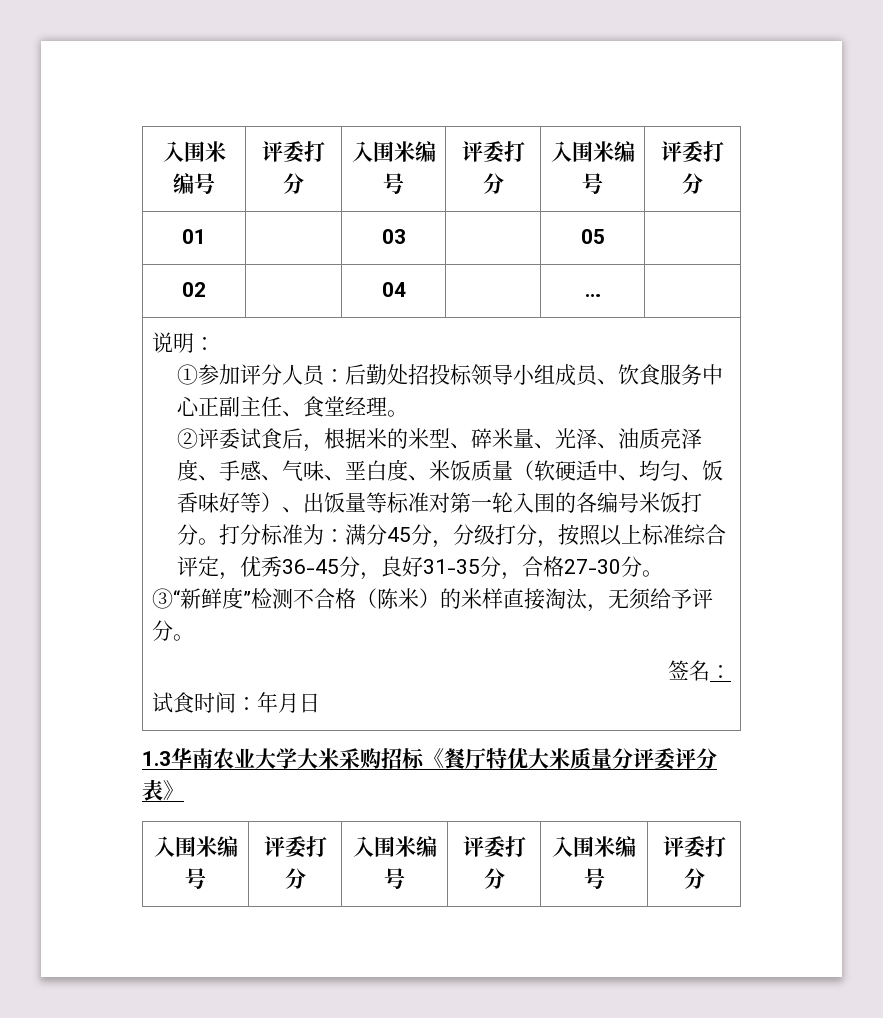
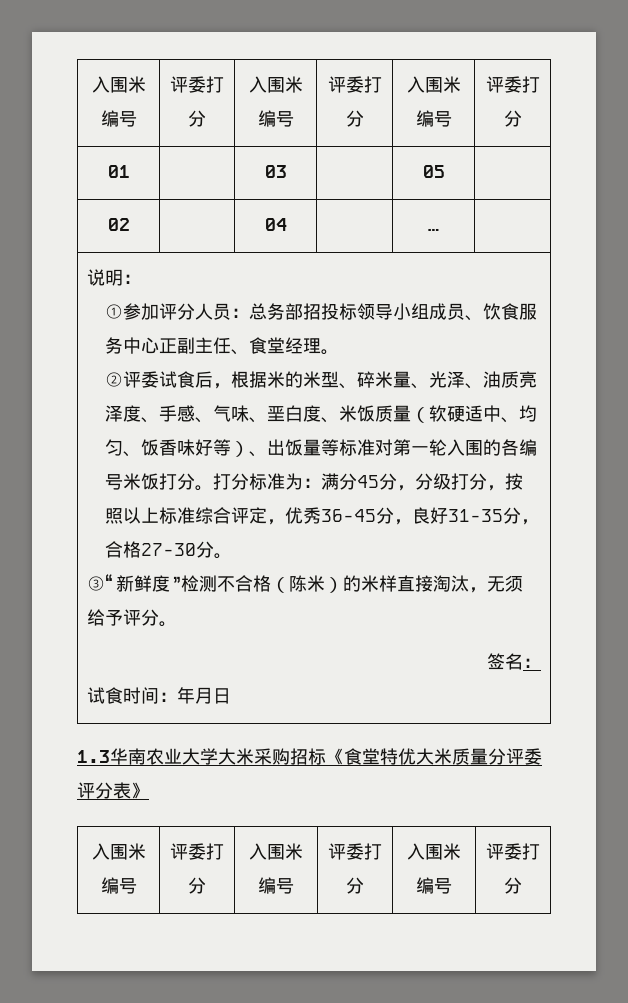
[345,364,409,385] 后勤处 -> [249,303,304,320] 总务部
[444,748,486,769] 餐厅 -> [344,748,380,765] 食堂

